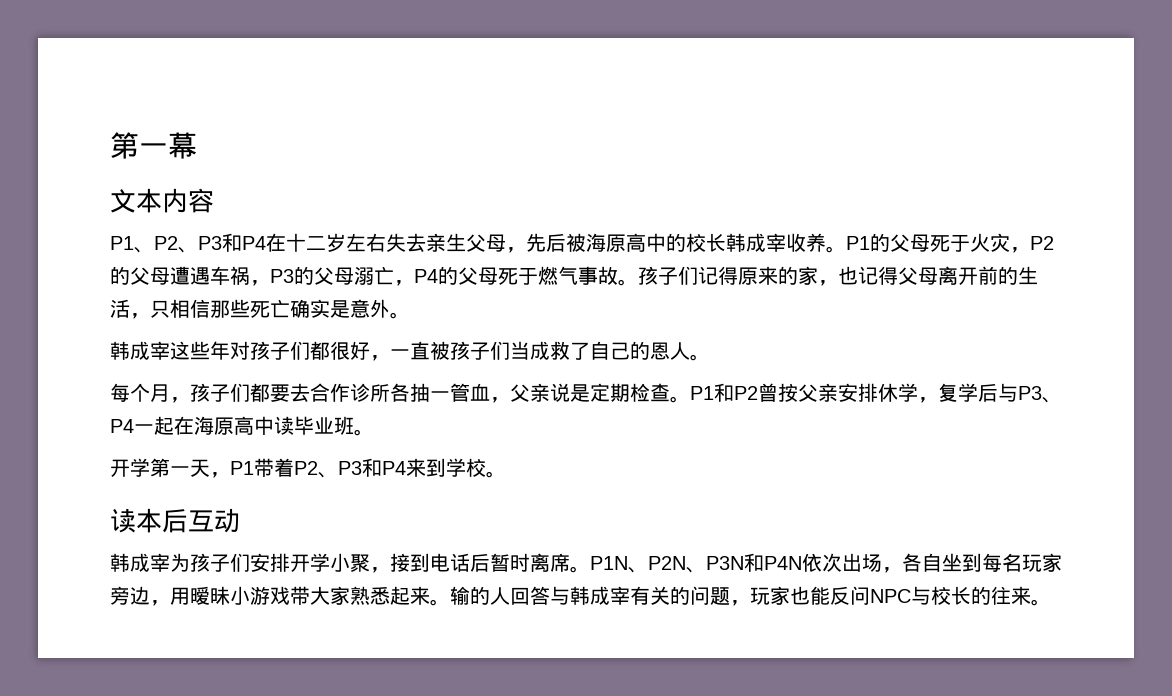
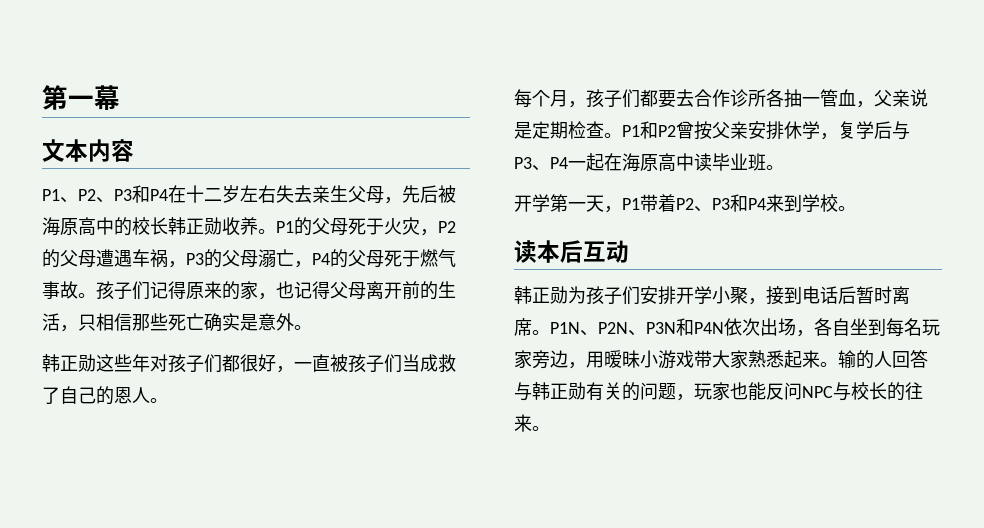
[746,233,786,252] 成宰 -> [186,217,222,235] 正勋
[130,341,170,360] 成宰 -> [60,354,96,372] 正勋
[130,553,170,572] 成宰 -> [532,286,568,304] 正勋
[590,586,630,605] 成宰 -> [550,382,586,400] 正勋

